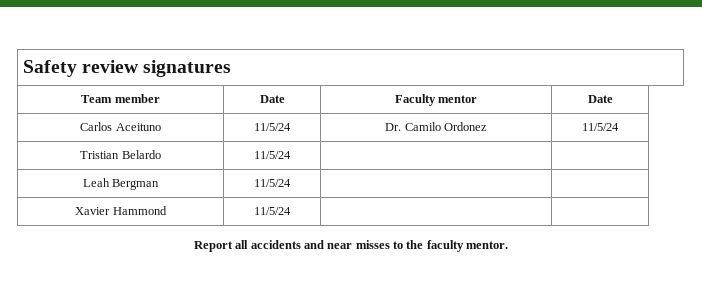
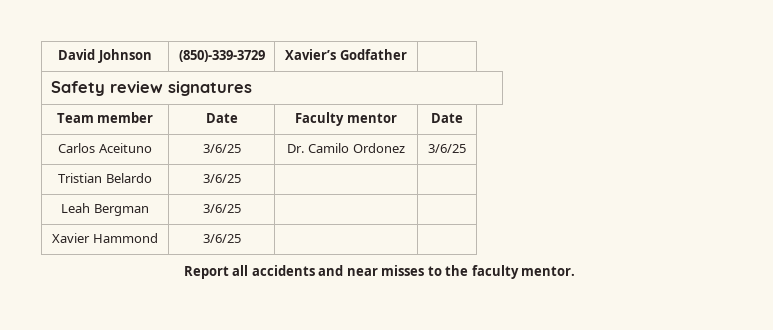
(22, 68) none -> [58,49,152,63] [178,50,265,62] [285,49,407,60] David Johnson | (850)-339-3729 | Xavier’s Godfather | //
[253,123,291,131] 11/5/24 -> [202,144,241,153] 3/6/25
[582,123,619,131] 11/5/24 -> [428,144,466,153] 3/6/25
[253,151,291,159] 11/5/24 -> [202,174,241,183] 3/6/25
[253,179,291,187] 11/5/24 -> [202,204,241,213] 3/6/25
[253,207,291,215] 11/5/24 -> [202,234,241,243] 3/6/25

